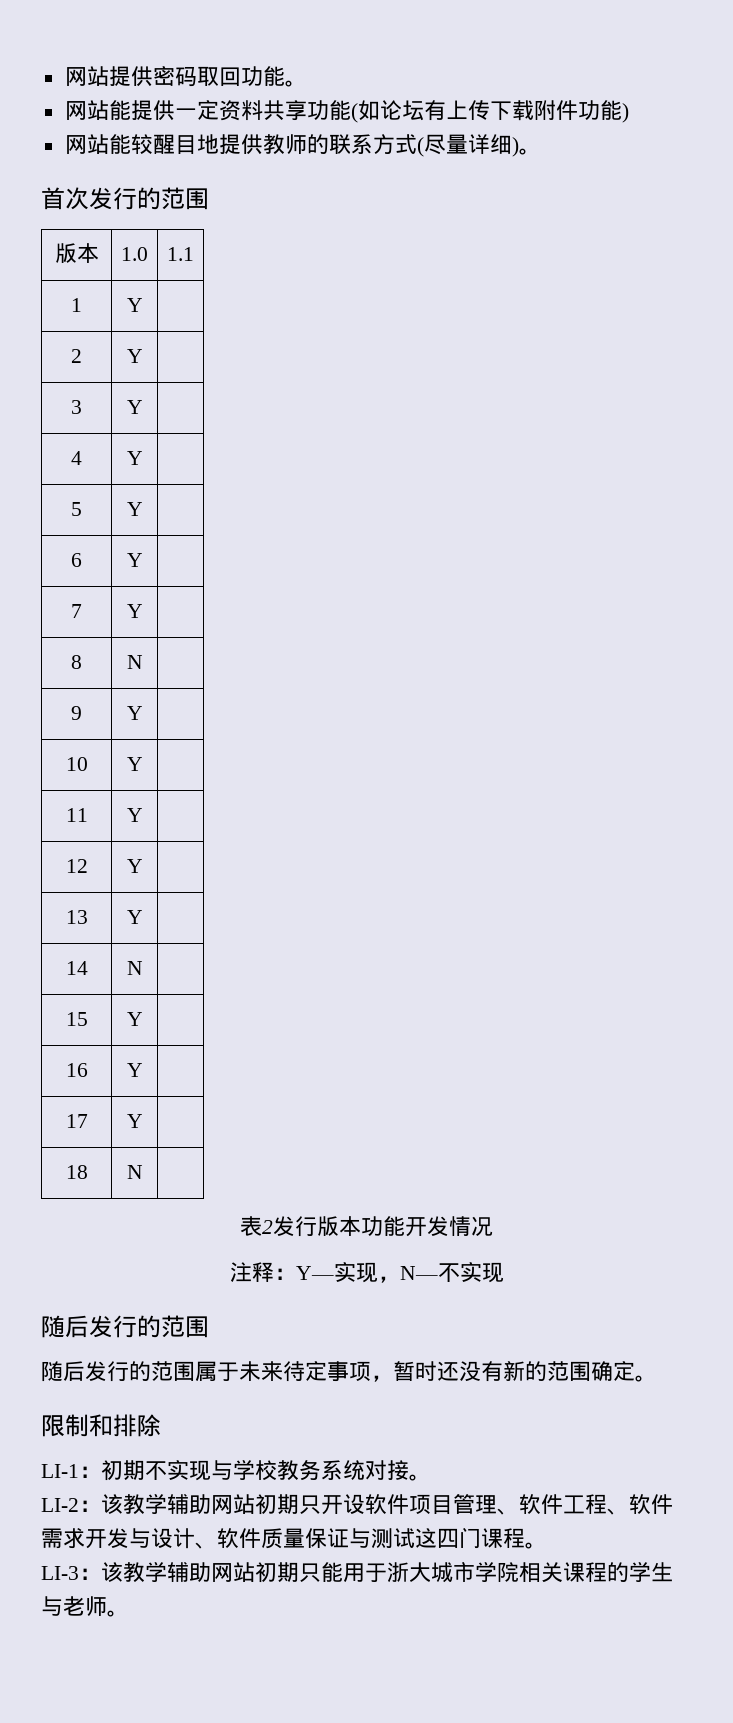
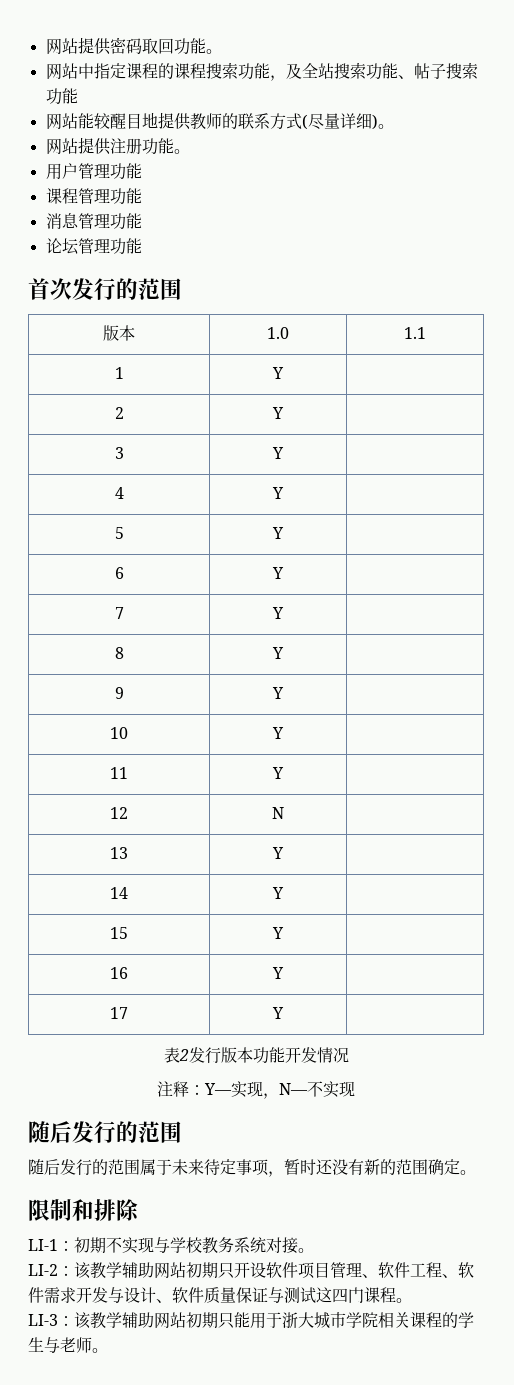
[108,100,629,123] 能提供一定资料共享功能(如论坛有上传下载附件功能) -> [77,62,478,81] [45,88,78,105] 中指定课程的课程搜索功能，及全站搜索功能、帖子搜索功能
(541, 151) none -> [45,137,190,155] [45,163,142,180] [45,188,142,205] [45,213,142,230] [45,238,142,255] // 网站提供注册功能。 // 用户管理功能 // 课程管理功能 // 消息管理功能 // 论坛管理功能
[126,655,143,669] N -> [272,647,284,659] Y
[126,859,143,873] Y -> [272,807,284,819] N
[126,961,143,975] N -> [272,887,284,899] Y
[65,1165,88,1179] [126,1165,143,1179] // 18 | N | -> (284, 1013) none

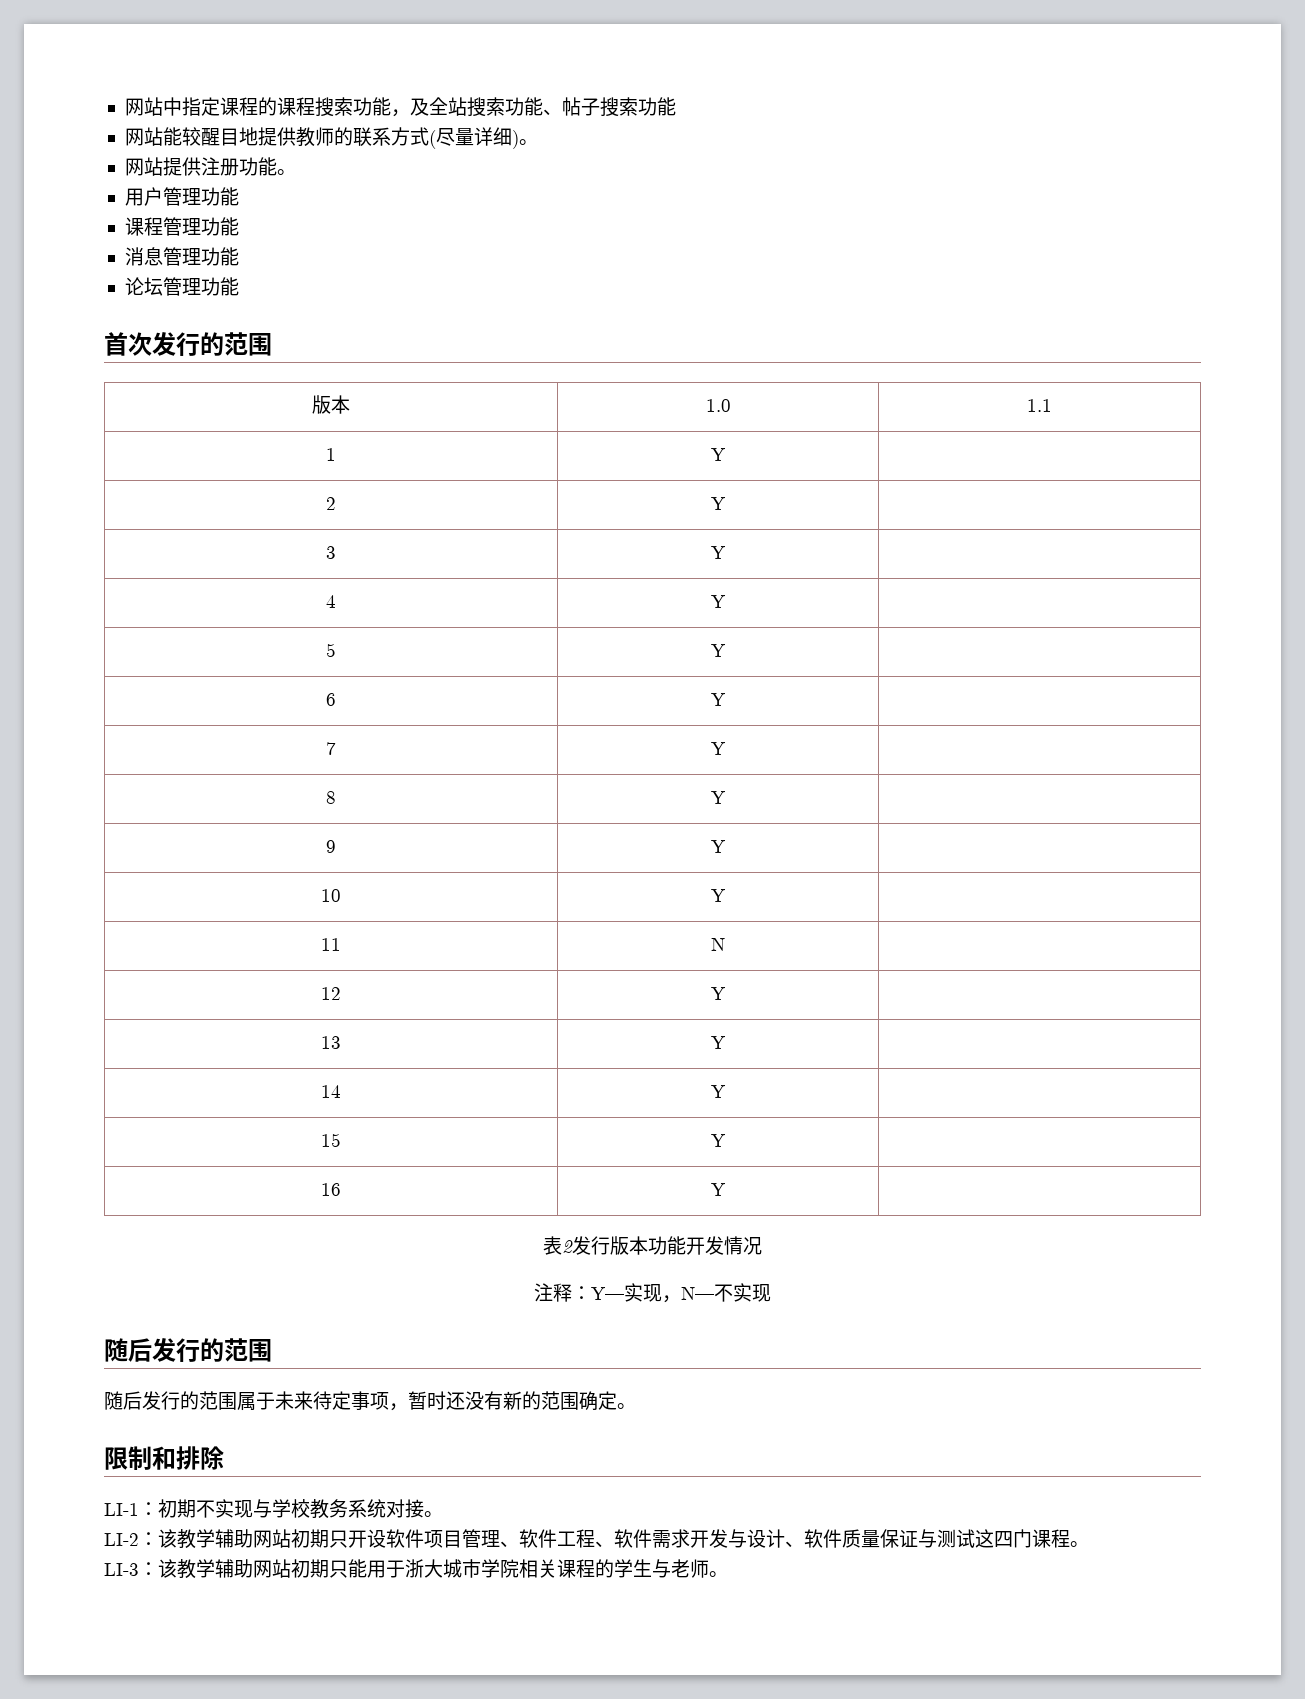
[45,37,222,55] [45,63,78,80] 网站提供密码取回功能。 // 网站 -> [124,97,163,116] 网站
[272,767,284,779] Y -> [711,938,725,951] N
[272,807,284,819] N -> [711,987,726,1000] Y
[110,1007,128,1019] [272,1007,284,1019] // 17 | Y | -> (726, 1189) none

